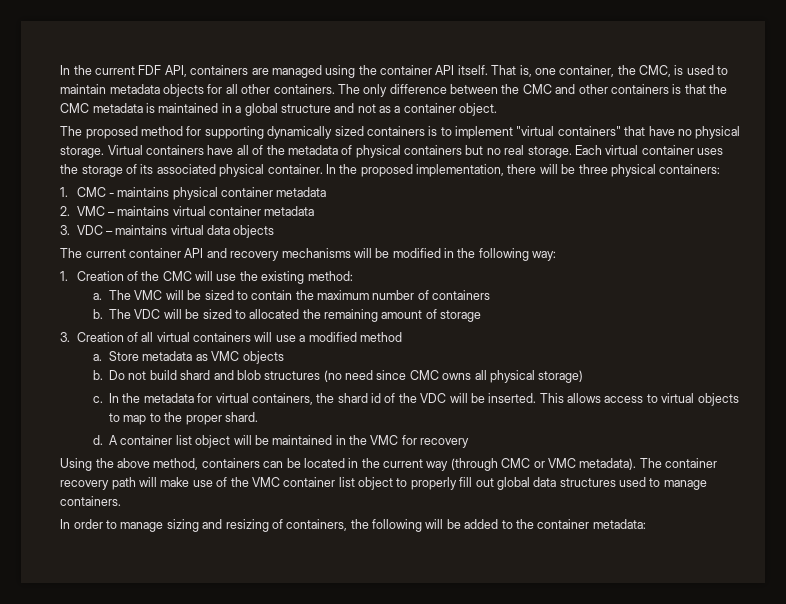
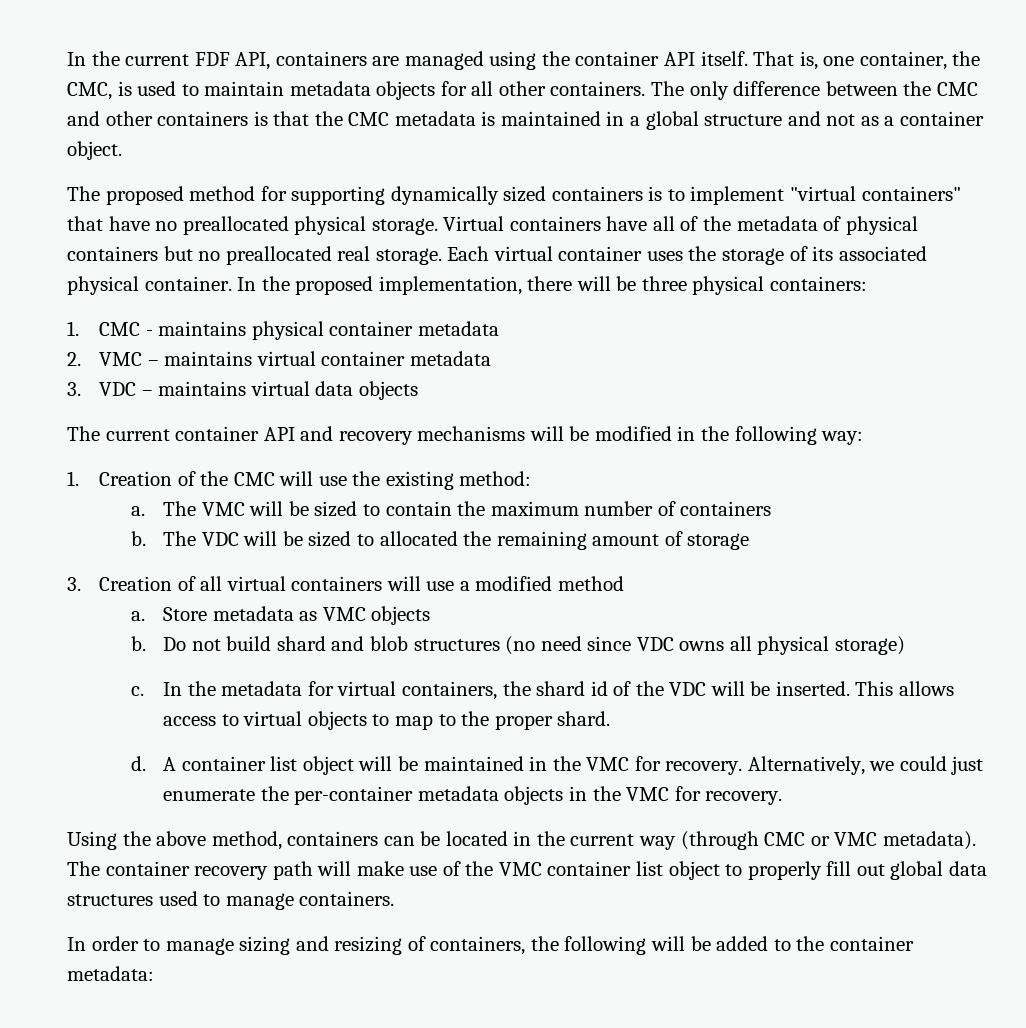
(692, 132) none -> [182,216,289,235] preallocated
(501, 151) none -> [225,246,332,265] preallocated
[409,370,439,380] CMC -> [636,637,674,651] VDC
[420,438,470,448] recovery -> [665,756,984,775] [163,786,783,805] recovery. Alternatively, we could just enumerate the per-container metadata objects in the VMC for recovery.

